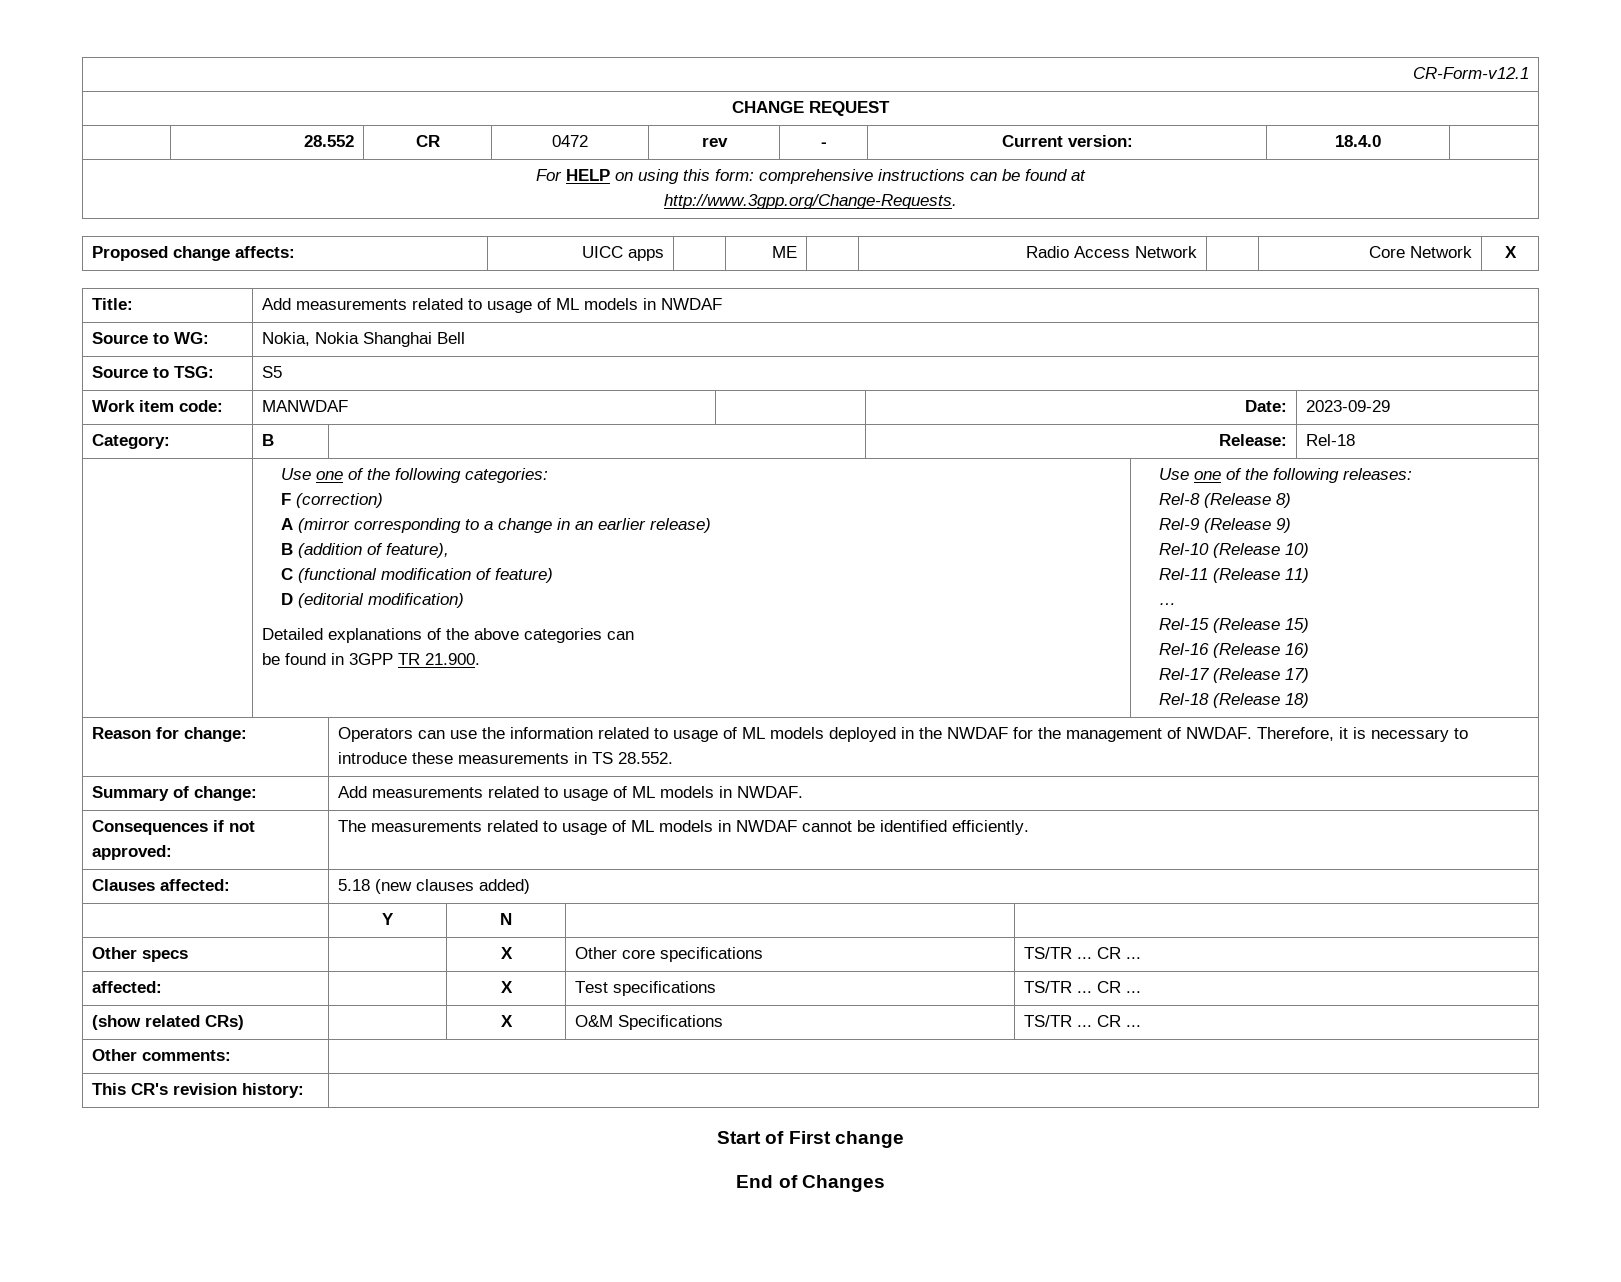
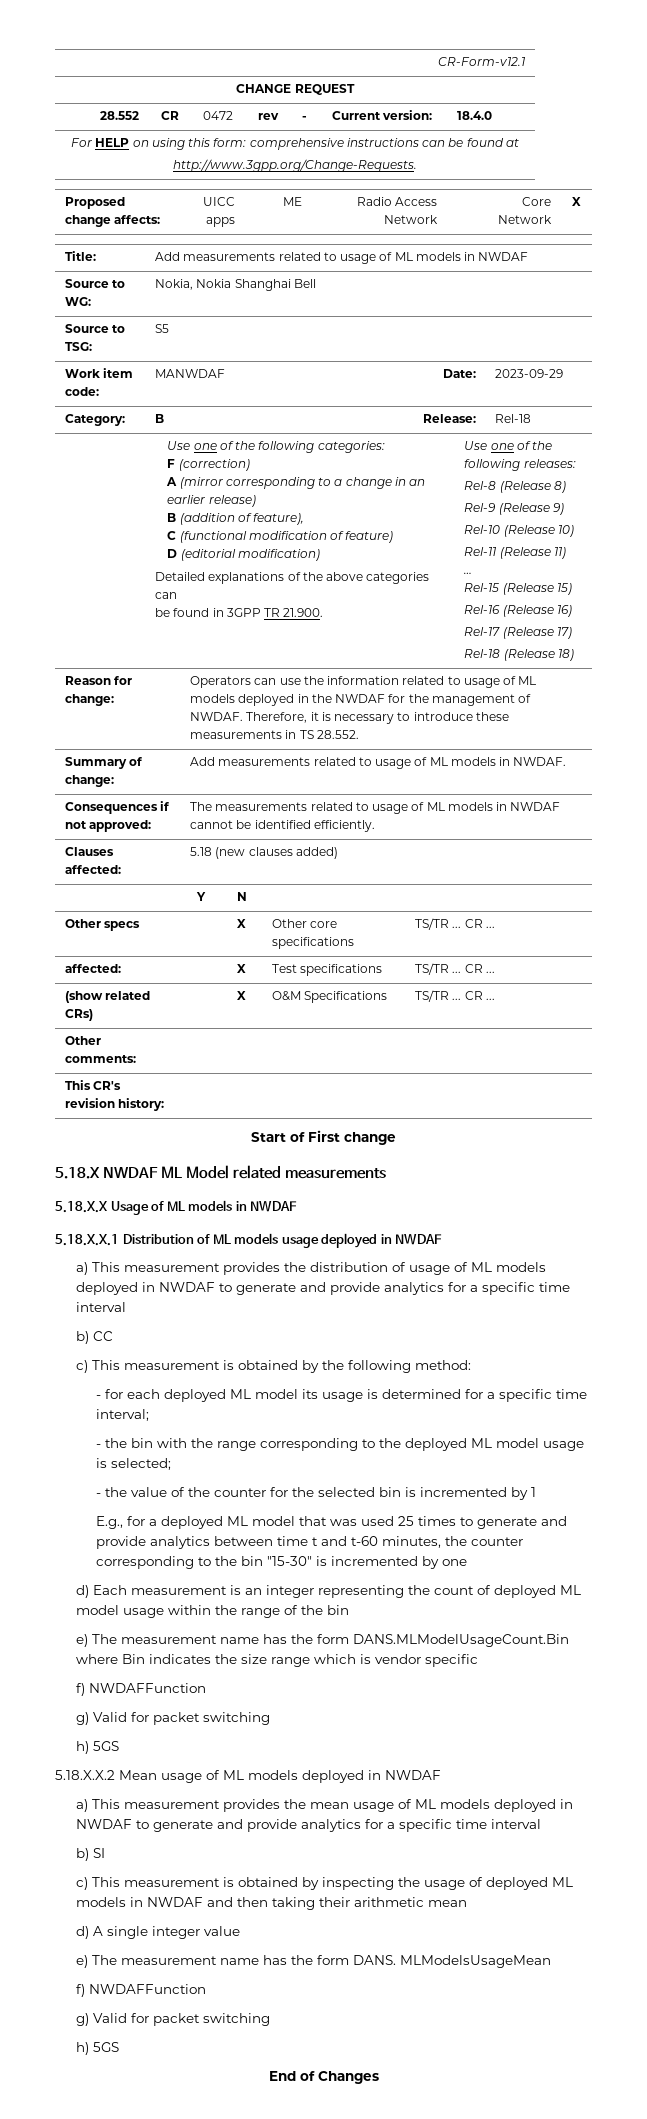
(904, 1139) none -> [55,1165,386,1179] [55,1200,298,1215] [55,1233,443,1248] [75,1262,546,1275] [75,1282,570,1295] [75,1302,126,1312] [75,1331,113,1344] [75,1360,471,1373] [96,1389,588,1402] [96,1409,150,1421] [96,1438,585,1451] [96,1458,172,1470] [96,1487,537,1500] [96,1516,568,1529] [96,1536,524,1549] [96,1556,468,1569] [75,1585,581,1598] [75,1605,349,1618] [75,1634,569,1647] [75,1654,478,1667] [75,1683,206,1696] [75,1712,270,1725] [75,1741,119,1754] [55,1770,441,1783] [75,1799,573,1812] [75,1819,541,1832] [75,1848,105,1861] [75,1877,573,1890] [75,1897,467,1910] [75,1926,240,1939] [75,1955,551,1968] [75,1984,206,1997] [75,2013,270,2026] [75,2042,119,2055] // 5.18.X NWDAF ML Model related measurements // 5.18.X.X Usage of ML models in NWDAF // 5.18.X.X.1 Distribution of ML models usage deployed in NWDAF // a) This measurement provides the distribution of usage of ML models deployed in NWDAF to generate and provide analytics for a specific time interval // b) CC // c) This measurement is obtained by the following method: // - for each deployed ML model its usage is determined for a specific time interval; // - the bin with the range corresponding to the deployed ML model usage is selected; // - the value of the counter for the selected bin is incremented by 1 // E.g., for a deployed ML model that was used 25 times to generate and provide analytics between time t and t-60 minutes, the counter corresponding to the bin "15-30" is incremented by one // d) Each measurement is an integer representing the count of deployed ML model usage within the range of the bin // e) The measurement name has the form DANS.MLModelUsageCount.Bin where Bin indicates the size range which is vendor specific // f) NWDAFFunction // g) Valid for packet switching // h) 5GS // 5.18.X.X.2 Mean usage of ML models deployed in NWDAF // a) This measurement provides the mean usage of ML models deployed in NWDAF to generate and provide analytics for a specific time interval // b) SI // c) This measurement is obtained by inspecting the usage of deployed ML models in NWDAF and then taking their arithmetic mean // d) A single integer value // e) The measurement name has the form DANS. MLModelsUsageMean // f) NWDAFFunction // g) Valid for packet switching // h) 5GS

